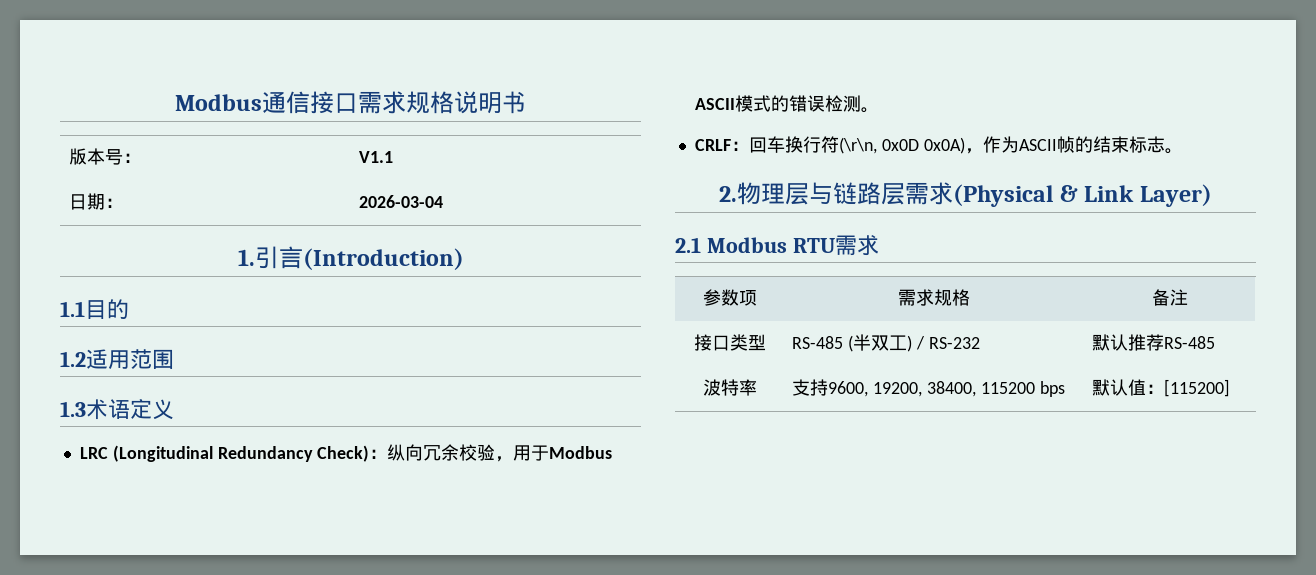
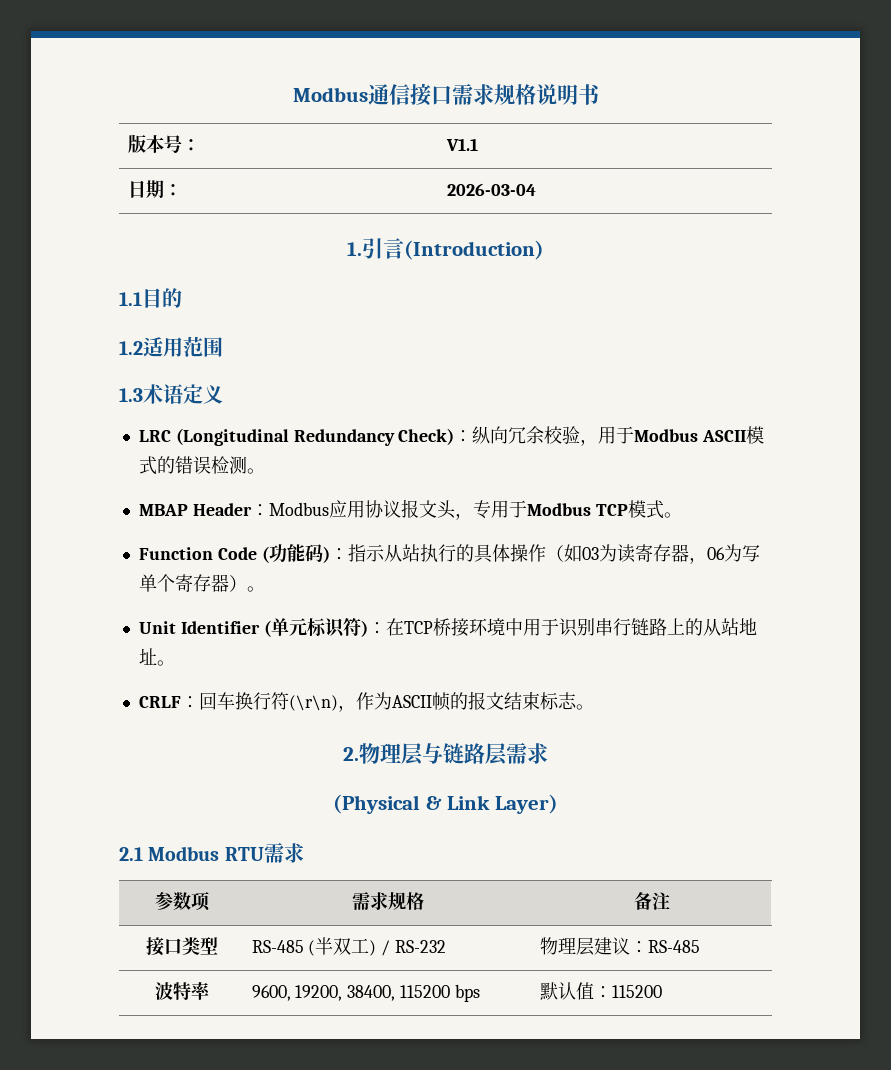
(879, 110) none -> [138,499,682,520] [138,544,760,564] [138,574,265,592] [138,618,757,638] [138,648,175,666] // MBAP Header：Modbus应用协议报文头，专用于Modbus TCP模式。 // Function Code (功能码)：指示从站执行的具体操作（如03为读寄存器，06为写单个寄存器）。 // Unit Identifier (单元标识符)：在TCP桥接环境中用于识别串行链路上的从站地址。
[838,137,965,154] (\r\n, 0x0D 0x0A) -> [288,695,338,711] (\r\n)
(1093, 144) none -> [467,691,504,710] 报文
(954, 193) none -> (548, 753) //
[1092,334,1165,351] 默认推荐 -> [539,937,648,956] 物理层建议：
[792,379,829,396] 支持 -> (210, 991) none
[1164,379,1231,397] [115200] -> [611,985,662,998] 115200

